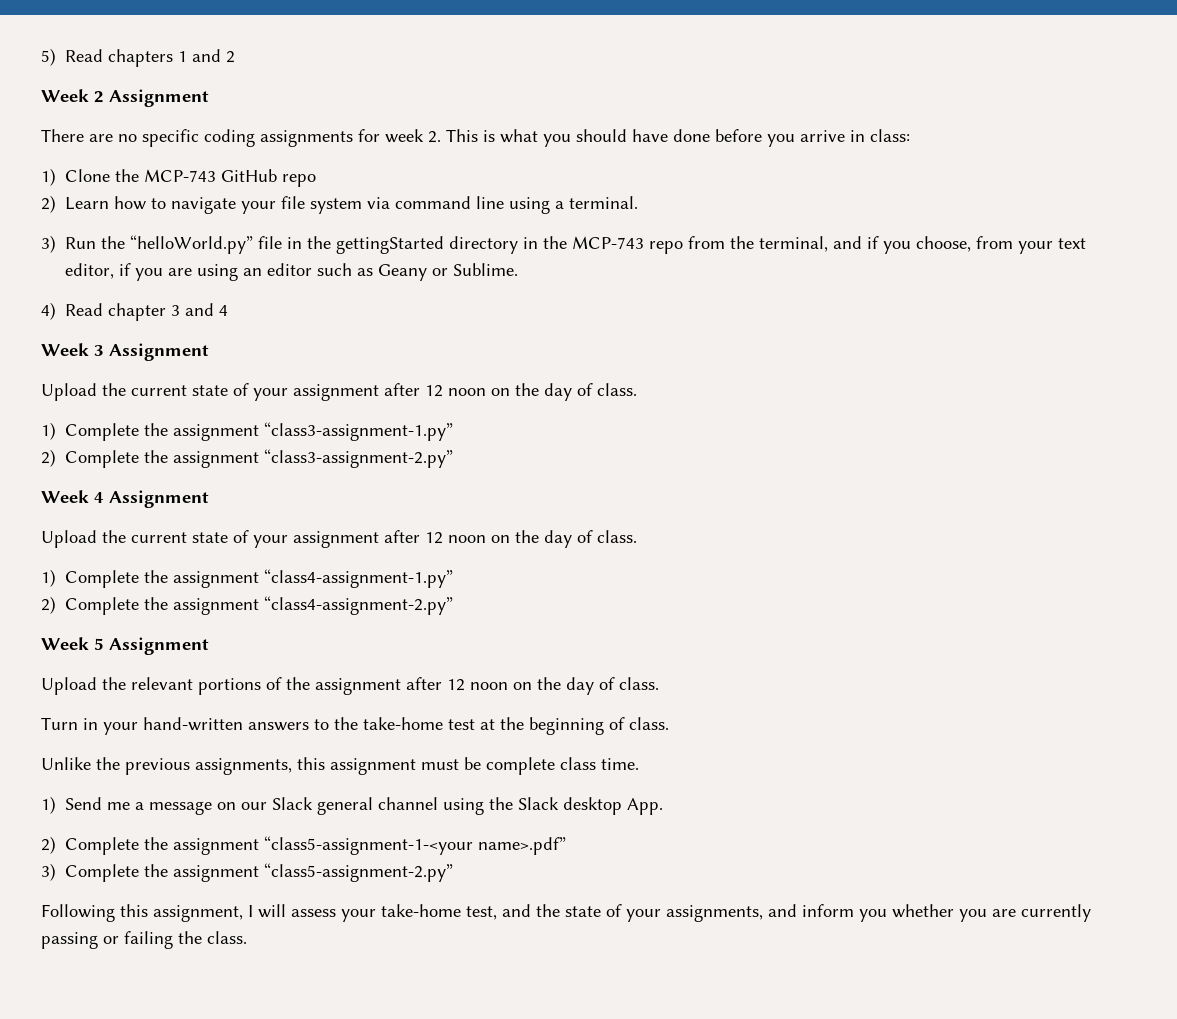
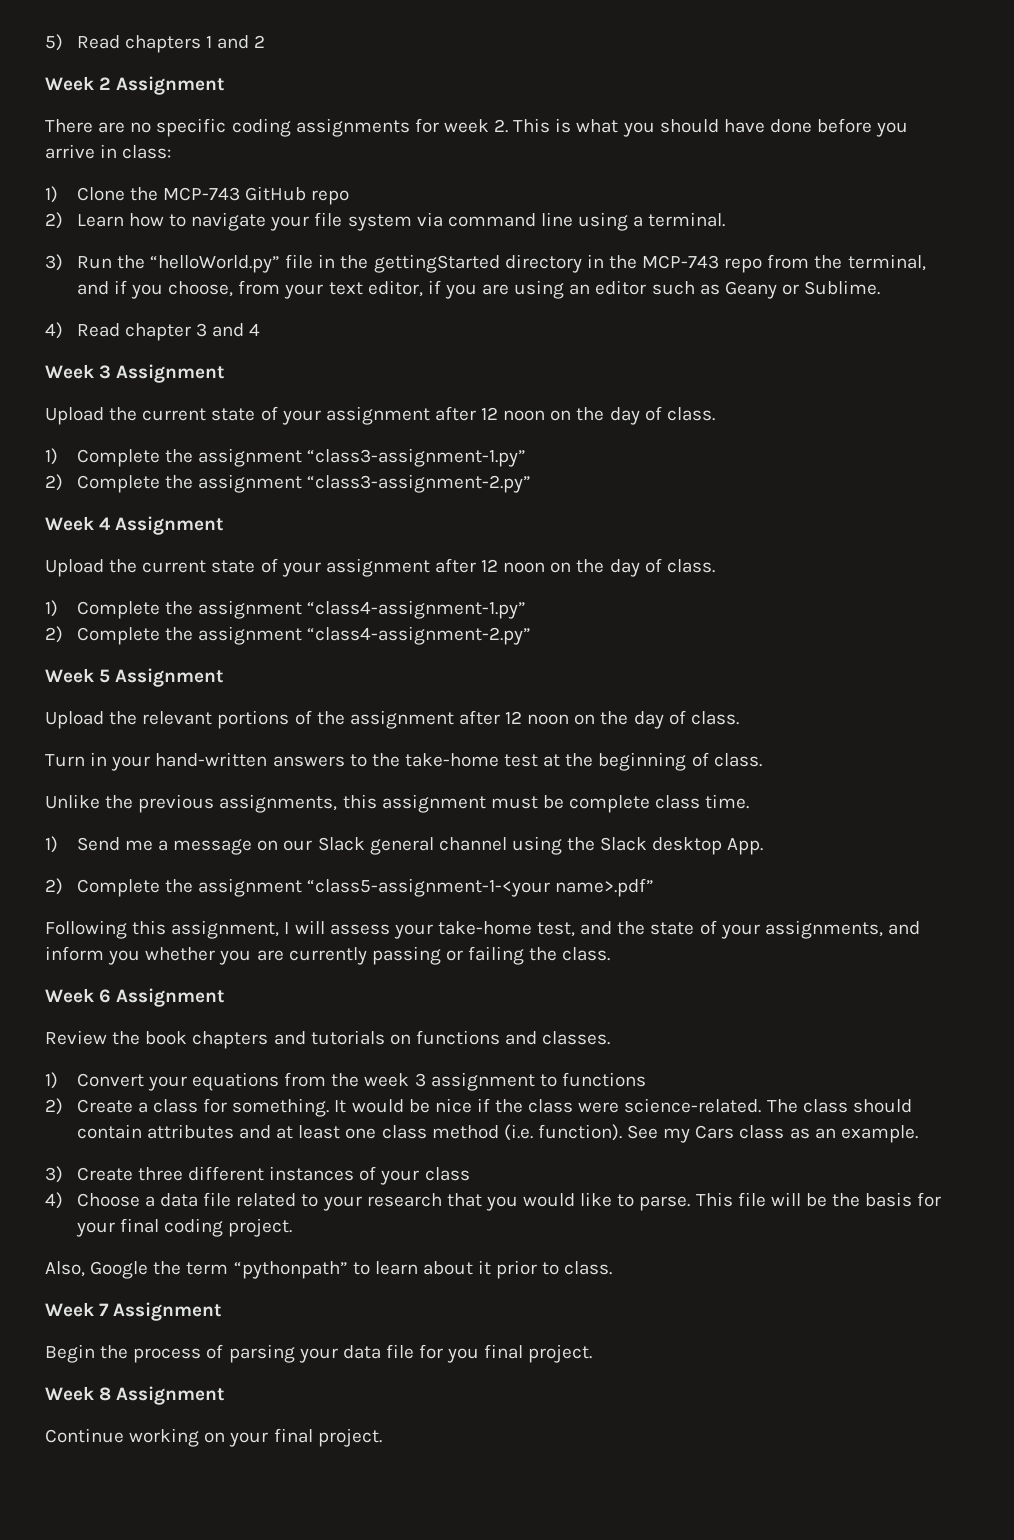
[41,863,454,882] // 3) Complete the assignment “class5-assignment-2.py” -> (655, 887) none
(247, 937) none -> [45,988,226,1007] [45,1030,611,1049] [45,1072,646,1091] [45,1098,912,1117] [76,1124,918,1143] [45,1166,470,1185] [45,1192,942,1211] [75,1218,293,1237] [45,1260,613,1279] [45,1302,223,1321] [45,1344,593,1363] [45,1386,226,1405] [45,1428,382,1447] // Week 6 Assignment // Review the book chapters and tutorials on functions and classes. // 1) Convert your equations from the week 3 assignment to functions // 2) Create a class for something. It would be nice if the class were science-related. The class should contain attributes and at least one class method (i.e. function). See my Cars class as an example. // 3) Create three different instances of your class // 4) Choose a data file related to your research that you would like to parse. This file will be the basis for your final coding project. // Also, Google the term “pythonpath” to learn about it prior to class. // Week 7 Assignment // Begin the process of parsing your data file for you final project. // Week 8 Assignment // Continue working on your final project.

